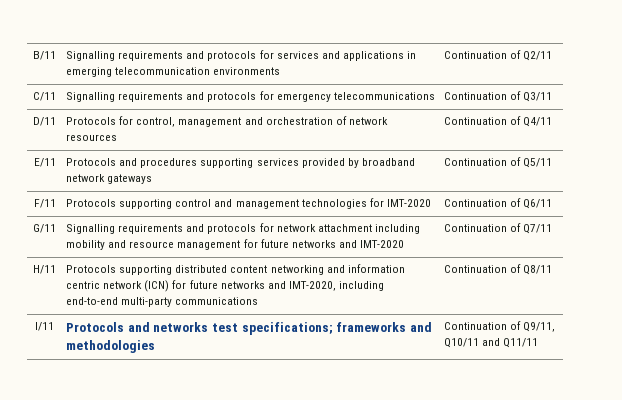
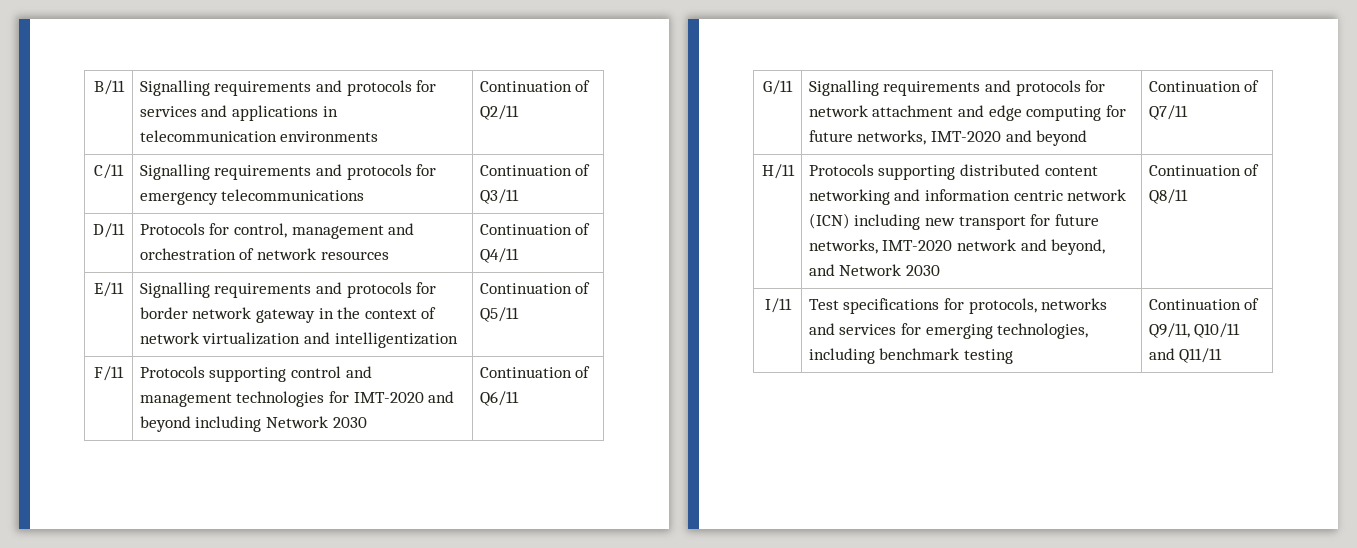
[66,67,113,77] emerging -> (338, 111) none
[66,158,415,168] [66,174,153,184] Protocols and procedures supporting services provided by broadband network gateways -> [139,282,437,298] [139,307,437,323] [139,332,458,348] Signalling requirements and protocols for border network gateway in the context of network virtualization and intelligentization
(431, 203) none -> [428,391,455,403] [139,416,367,432] and beyond including Network 2030
[374,224,420,234] [66,239,404,250] including mobility and resource management for future networks and IMT-2020 -> [958,105,1126,121] [808,130,1088,146] and edge computing for future networks, IMT-2020 and beyond
[172,280,384,291] [66,297,259,307] [444,264,553,275] [35,322,54,331] [66,322,432,335] [66,340,156,353] for future networks and IMT-2020, including end-to-end multi-party communications | Continuation of Q8/11 // I/11 | Protocols and networks test specifications; frameworks and methodologies -> [854,214,1099,230] [808,239,1106,255] [808,264,941,276] [1148,164,1260,176] [1148,189,1188,204] [764,298,792,313] [808,298,1108,314] [808,323,1089,339] [808,348,1014,364] including new transport for future networks, IMT-2020 network and beyond, and Network 2030 | Continuation of Q8/11 // I/11 | Test specifications for protocols, networks and services for emerging technologies, including benchmark testing

